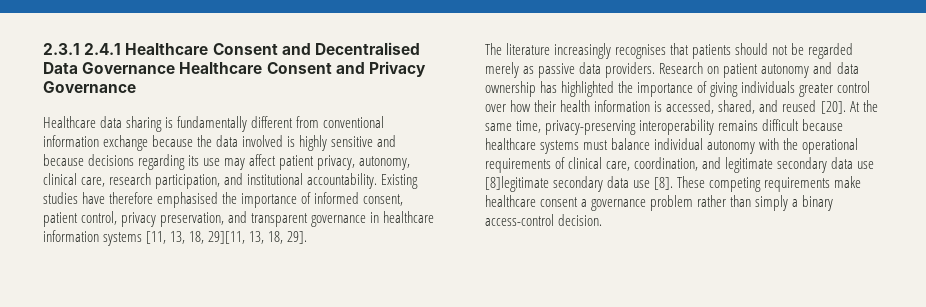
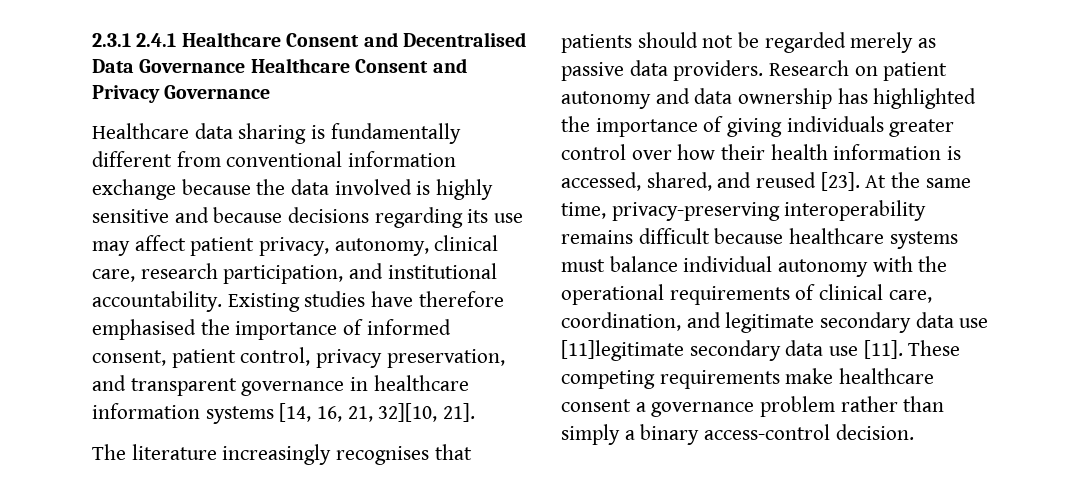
[146,231,308,244] [11, 13, 18, 29][11, 13, 18, 29]. -> [279,403,476,422] [14, 16, 21, 32][10, 21].
[820,101,846,114] [20]. -> [820,172,860,191] [23].
[485,176,674,192] [8]legitimate secondary data use [8]. -> [561,340,903,361] [11]legitimate secondary data use [11].

